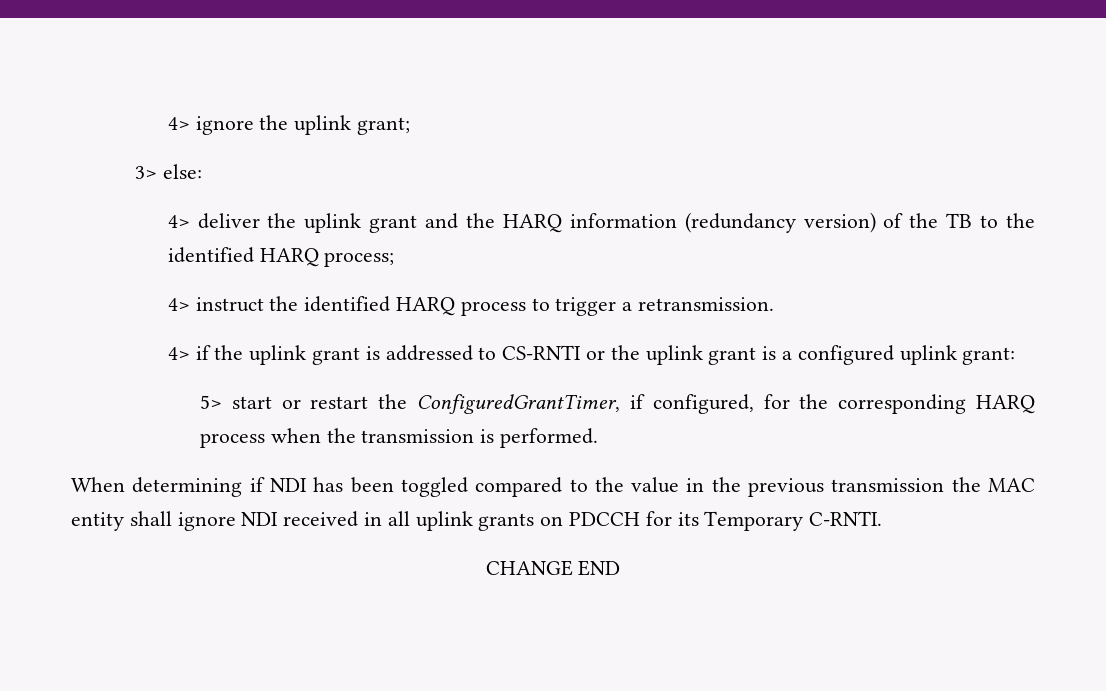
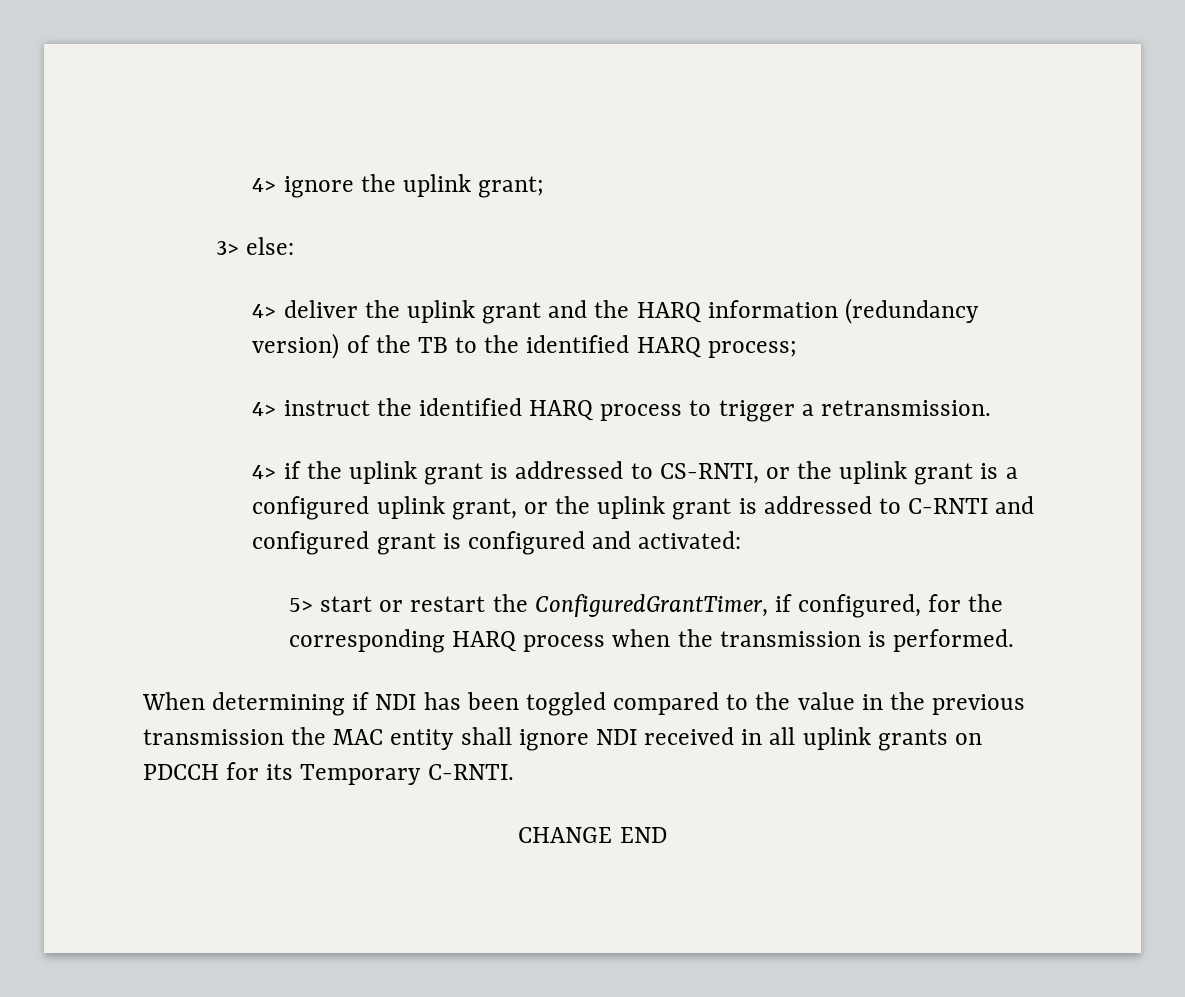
[502,345,582,360] CS-RNTI -> [659,463,759,484] CS-RNTI,
[962,347,1016,365] grant: -> [451,496,1035,520] [252,531,742,555] grant, or the uplink grant is addressed to C-RNTI and configured grant is configured and activated:

